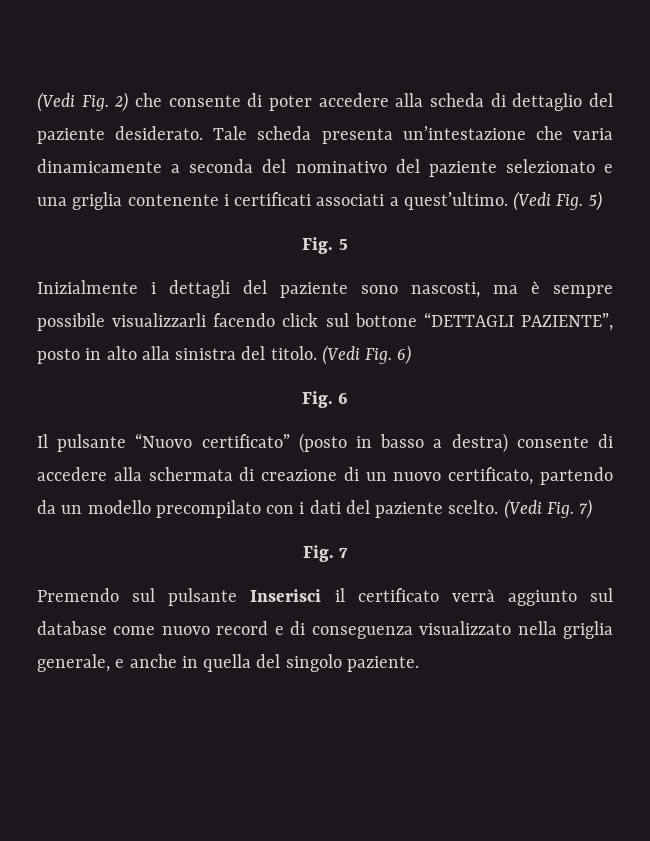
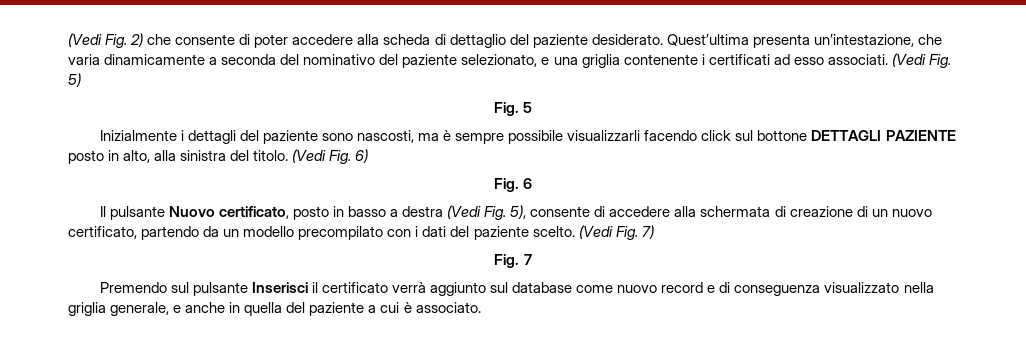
[213,126,526,144] Tale scheda presenta un’intestazione -> [666,34,914,48] Quest’ultima presenta un’intestazione,
[505,159,595,173] selezionato -> [461,54,538,67] selezionato,
[316,192,508,210] associati a quest’ultimo. -> [773,54,888,65] ad esso associati.
[423,312,614,331] [37,346,137,364] “DETTAGLI PAZIENTE”, posto in alto -> [811,130,956,141] [68,150,151,164] DETTAGLI PAZIENTE posto in alto,
[135,433,508,453] “Nuovo certificato” (posto in basso a destra) -> [168,205,527,220] Nuovo certificato, posto in basso a destra (Vedi Fig. 5),
[285,654,419,672] singolo paziente. -> [309,302,481,316] paziente a cui è associato.

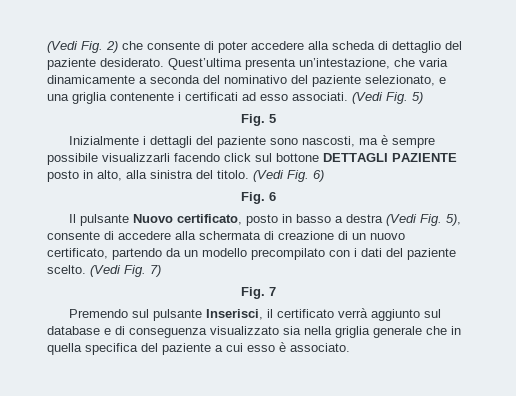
[251,282,308,293] Inserisci -> [206,309,264,320] Inserisci,
[576,282,704,293] come nuovo record -> (100, 330) none
(900, 287) none -> [283,326,301,335] sia
[110,302,226,316] generale, e anche -> [373,326,447,338] generale che
(283, 309) none -> [85,343,138,355] specifica
(400, 307) none -> [247,345,275,352] esso

